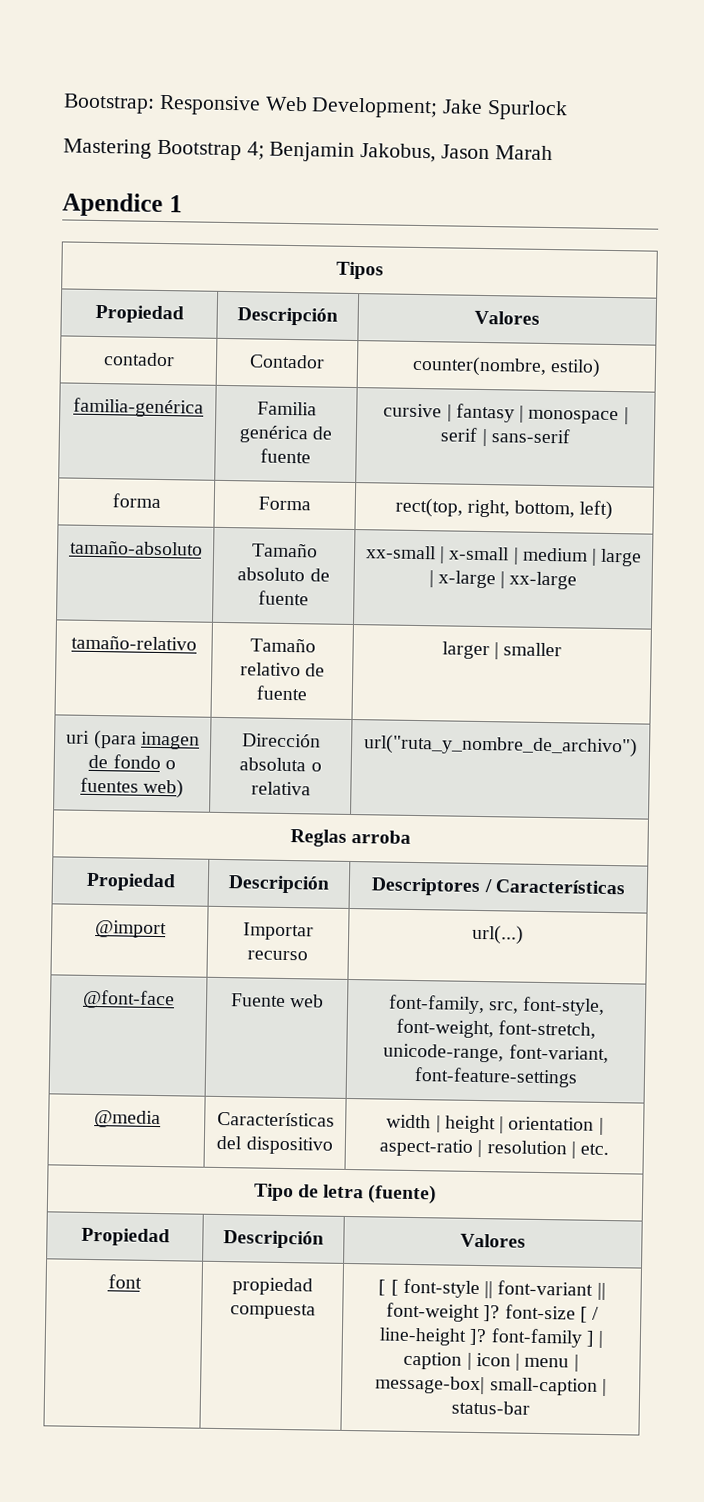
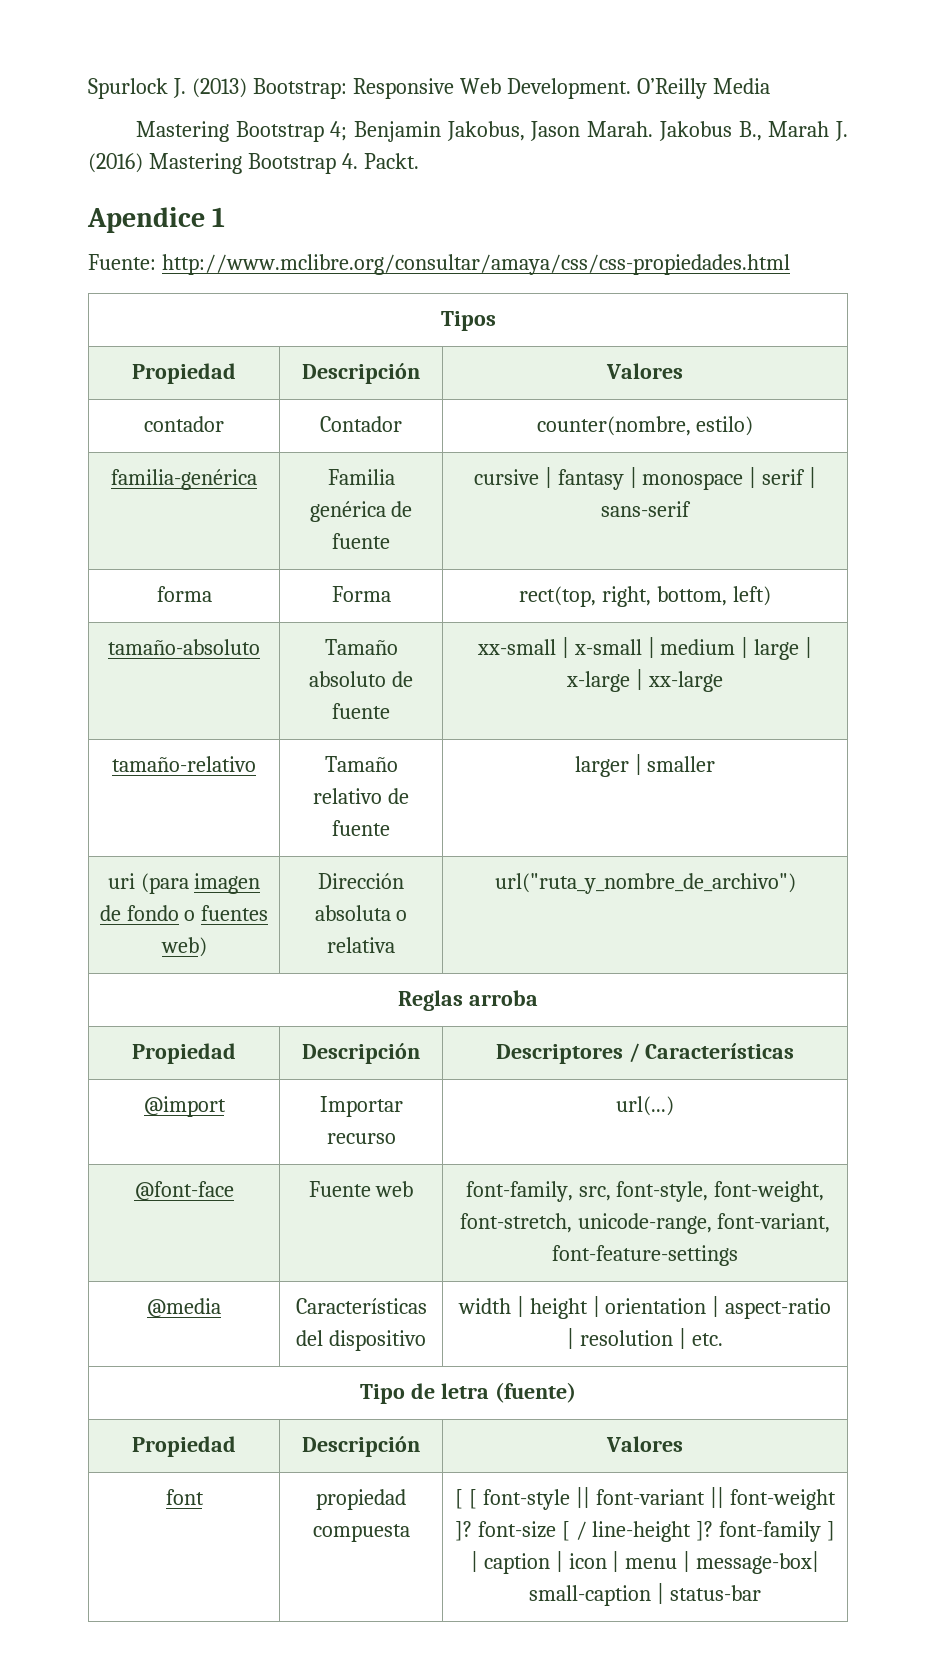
[63,93,569,121] Bootstrap: Responsive Web Development; Jake Spurlock -> [88,78,770,99] Spurlock J. (2013) Bootstrap: Responsive Web Development. O’Reilly Media
[494,145,553,161] Marah -> [587,121,848,141] [88,153,419,174] Marah. Jakobus B., Marah J. (2016) Mastering Bootstrap 4. Packt.
(183, 204) none -> [88,254,790,275] // Fuente: http://www.mclibre.org/consultar/amaya/css/css-propiedades.html

